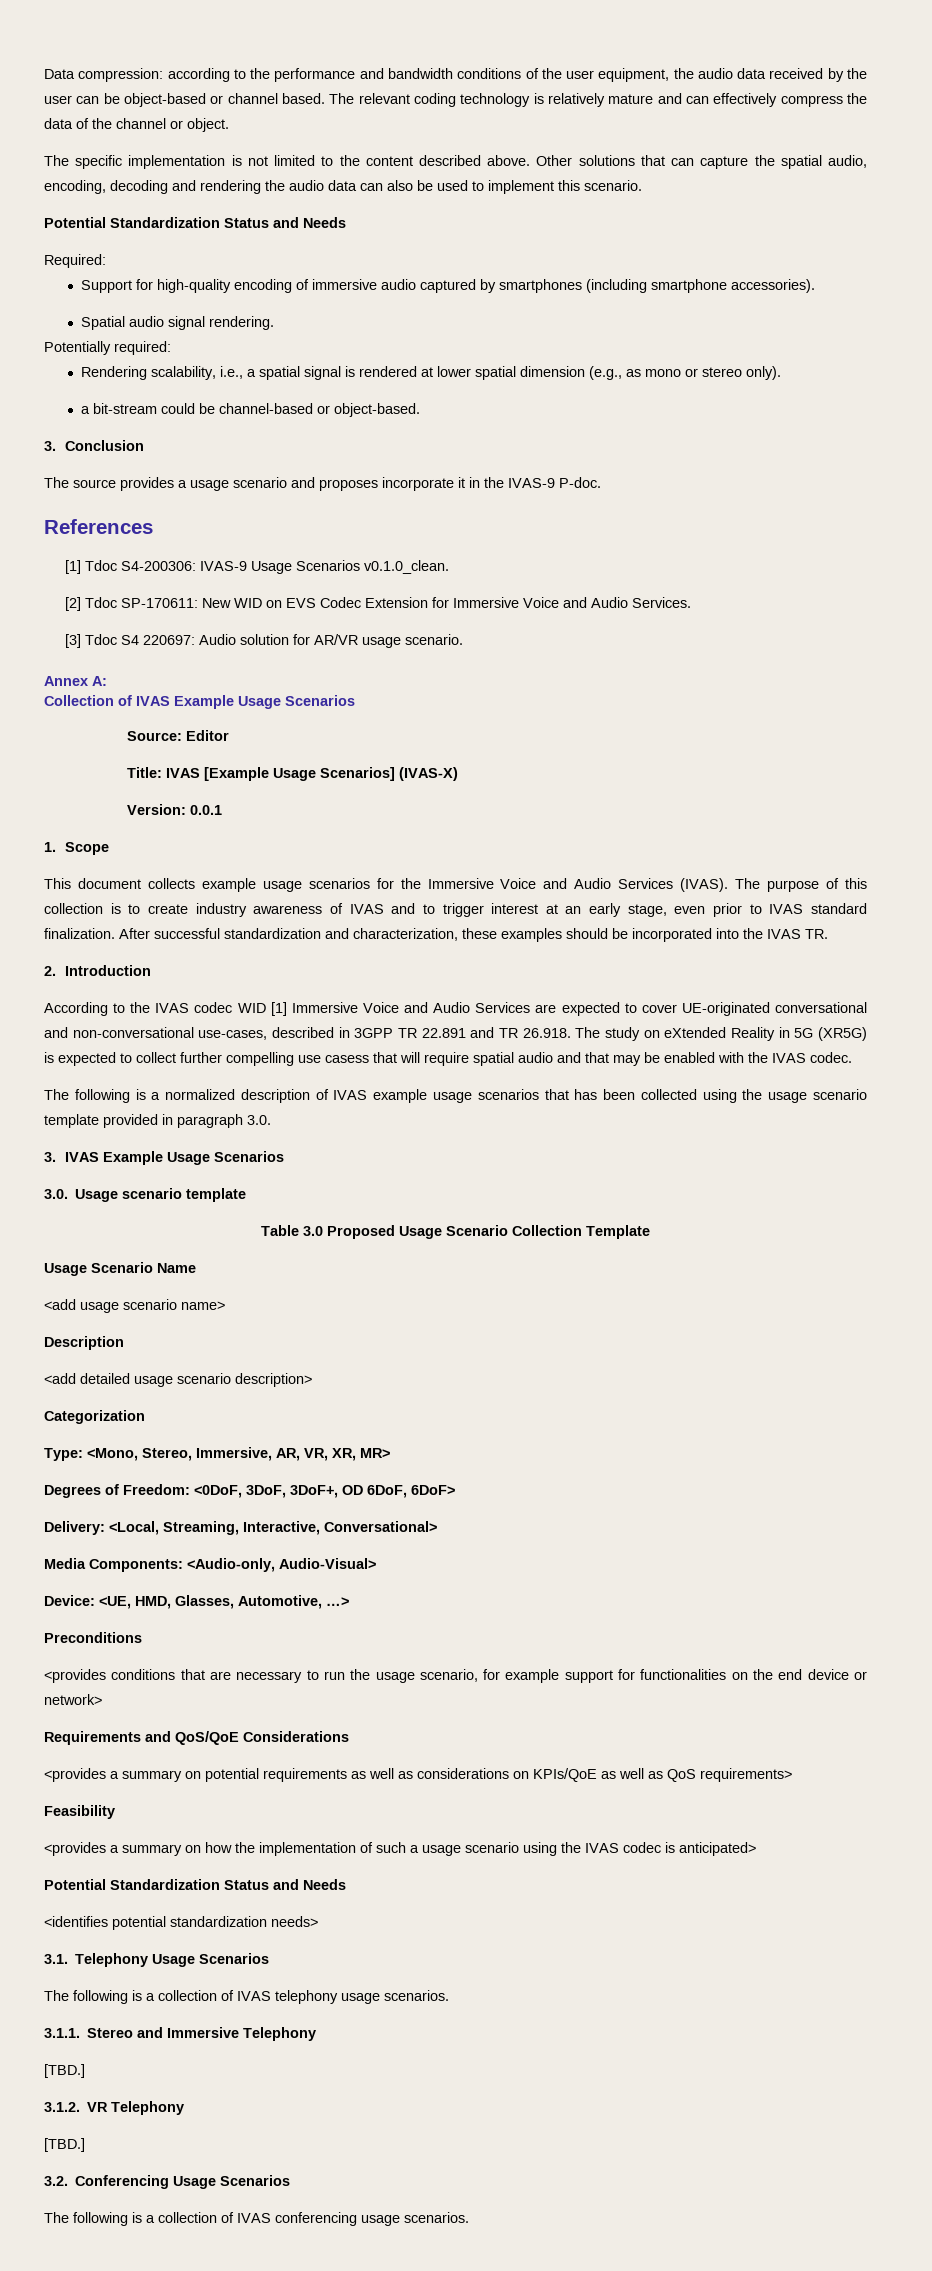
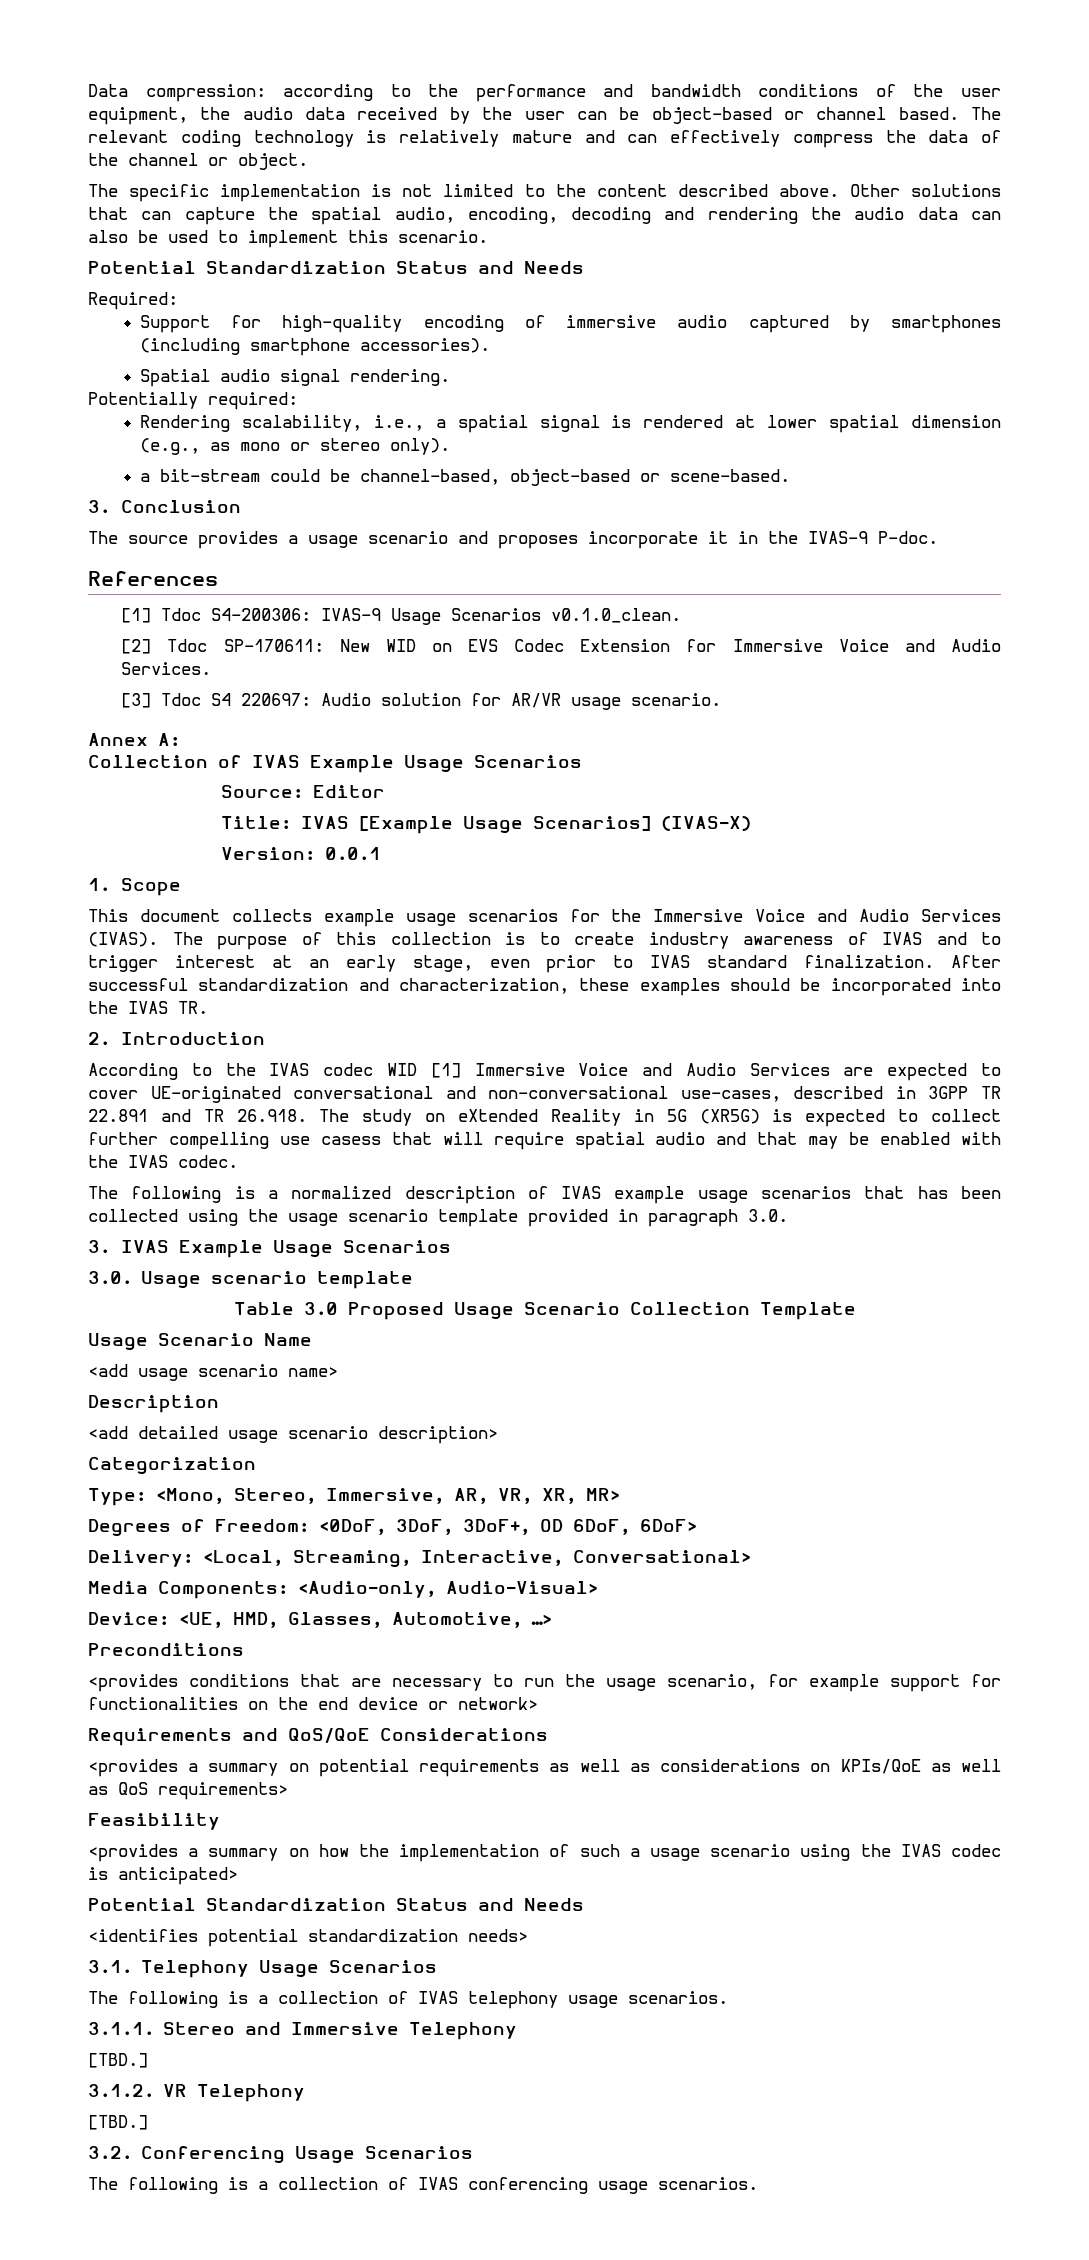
[218,403,420,417] channel-based or object-based. -> [360,469,791,486] channel-based, object-based or scene-based.

